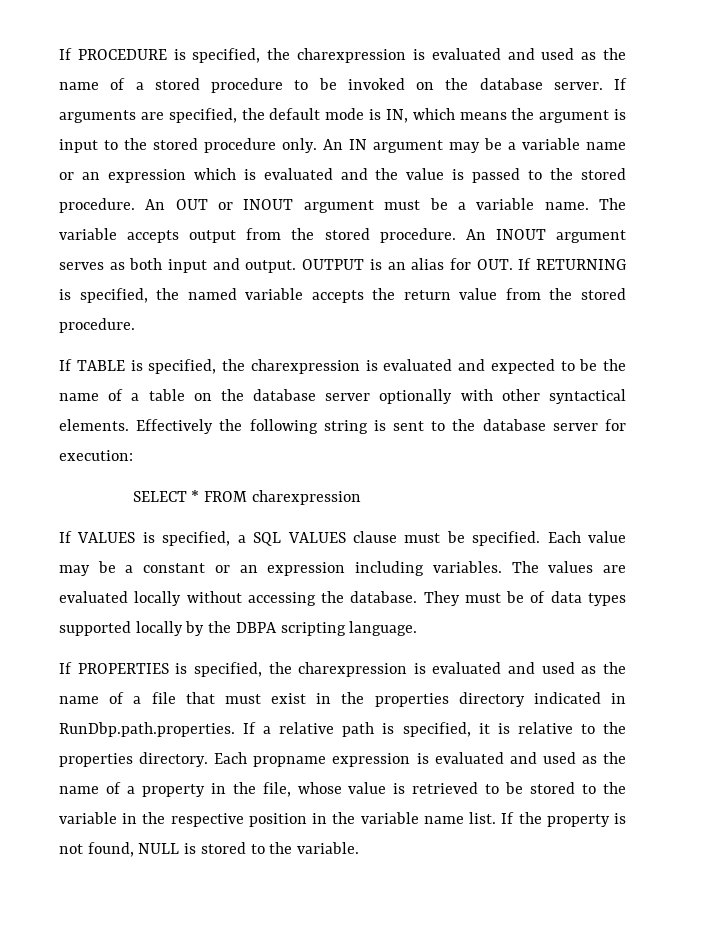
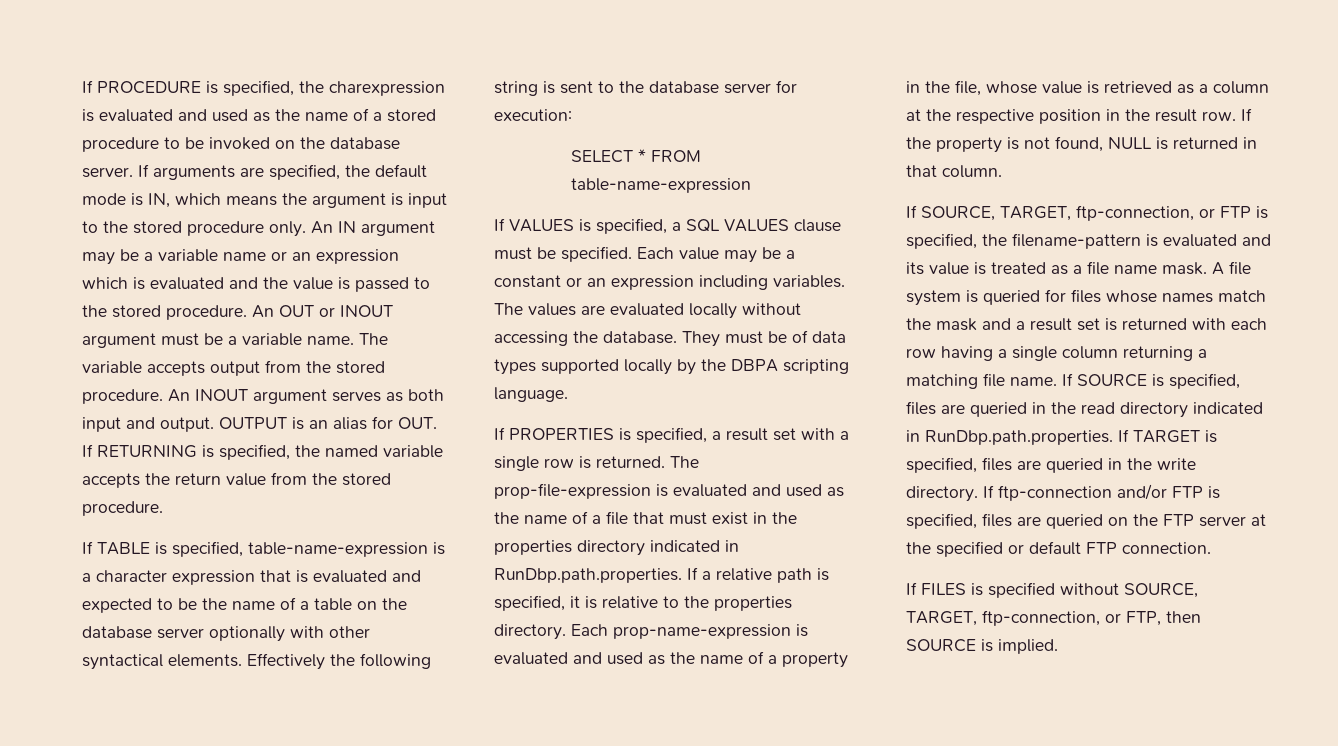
[222,359,360,374] the charexpression -> [248,542,445,557] [82,570,291,585] table-name-expression is a character expression that
[251,490,361,505] charexpression -> [571,178,752,193] table-name-expression
[268,662,408,677] the charexpression -> [712,428,849,441] [494,456,699,471] [494,483,651,499] a result set with a single row is returned. The prop-file-expression
[253,753,411,767] propname expression -> [613,624,791,639] prop-name-expression
[485,782,626,794] [59,812,138,824] to be stored to the variable in -> [1177,81,1269,94] [906,109,921,121] as a column at
[360,812,497,824] variable name list. -> [1155,109,1236,122] result row.
[200,842,360,854] stored to the variable. -> [1173,137,1257,149] [906,165,1002,178] [906,205,1268,221] [906,233,1271,249] [906,261,1251,275] [906,289,1266,306] [906,318,1267,331] [906,346,1207,361] [906,373,1240,389] [906,401,1263,418] [906,429,1217,445] [906,457,1196,473] [906,484,1220,502] [906,513,1266,529] [906,541,1211,557] [906,582,1198,598] [906,610,1201,626] [906,639,1058,654] returned in that column. // If SOURCE, TARGET, ftp-connection, or FTP is specified, the filename-pattern is evaluated and its value is treated as a file name mask. A file system is queried for files whose names match the mask and a result set is returned with each row having a single column returning a matching file name. If SOURCE is specified, files are queried in the read directory indicated in RunDbp.path.properties. If TARGET is specified, files are queried in the write directory. If ftp-connection and/or FTP is specified, files are queried on the FTP server at the specified or default FTP connection. // If FILES is specified without SOURCE, TARGET, ftp-connection, or FTP, then SOURCE is implied.

